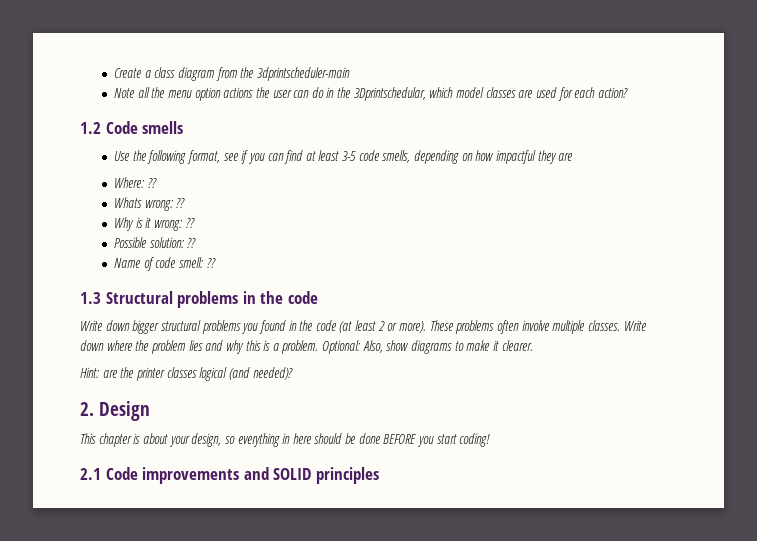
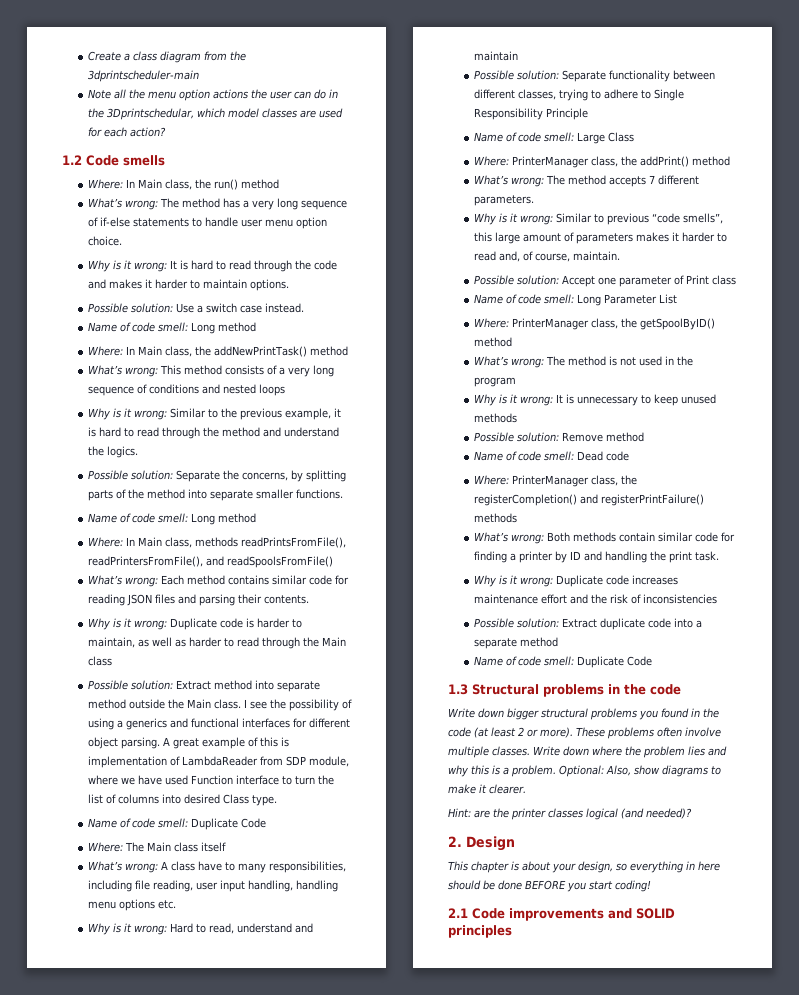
[114,150,574,164] [114,177,157,188] [114,197,186,211] [114,217,195,231] [114,237,197,248] [114,257,216,271] Use the following format, see if you can find at least 3-5 code smells, depending on how impactful they are // Where: ?? // Whats wrong: ?? // Why is it wrong: ?? // Possible solution: ?? // Name of code smell: ?? -> [87,179,279,190] [87,198,347,210] [87,217,327,229] [87,236,122,246] [87,260,337,272] [87,279,289,291] [87,303,304,313] [87,322,256,334] [87,346,348,357] [87,365,334,377] [87,384,285,396] [87,408,341,420] [87,427,339,439] [87,446,138,458] [87,470,346,482] [87,489,343,501] [87,513,256,525] [87,537,346,548] [87,556,333,568] [87,575,349,587] [87,594,309,606] [87,618,302,630] [87,637,346,649] [87,656,112,666] [87,680,320,692] [87,699,352,711] [87,718,350,730] [87,737,289,749] [87,756,349,768] [87,775,334,785] [87,794,277,806] [87,818,266,830] [87,842,226,852] [87,861,346,873] [87,880,338,892] [87,899,176,911] [87,923,313,935] [473,51,518,61] [473,70,715,82] [473,89,684,101] [473,108,588,120] [473,132,634,144] [473,156,730,168] [473,175,699,187] [473,195,534,206] [473,213,723,225] [473,232,727,244] [473,251,620,262] [473,275,736,287] [473,294,677,306] [473,318,715,330] [473,337,512,347] [473,356,693,368] [473,377,516,387] [473,394,716,406] [473,413,517,423] [473,432,644,442] [473,451,629,461] [473,475,637,487] [473,494,704,506] [473,513,517,523] [473,532,735,544] [473,551,719,563] [473,575,678,587] [473,594,717,604] [473,618,702,630] [473,637,558,649] [473,656,652,668] Where: In Main class, the run() method // What’s wrong: The method has a very long sequence of if-else statements to handle user menu option choice. // Why is it wrong: It is hard to read through the code and makes it harder to maintain options. // Possible solution: Use a switch case instead. // Name of code smell: Long method // Where: In Main class, the addNewPrintTask() method // What’s wrong: This method consists of a very long sequence of conditions and nested loops // Why is it wrong: Similar to the previous example, it is hard to read through the method and understand the logics. // Possible solution: Separate the concerns, by splitting parts of the method into separate smaller functions. // Name of code smell: Long method // Where: In Main class, methods readPrintsFromFile(), readPrintersFromFile(), and readSpoolsFromFile() // What’s wrong: Each method contains similar code for reading JSON files and parsing their contents. // Why is it wrong: Duplicate code is harder to maintain, as well as harder to read through the Main class // Possible solution: Extract method into separate method outside the Main class. I see the possibility of using a generics and functional interfaces for different object parsing. A great example of this is implementation of LambdaReader from SDP module, where we have used Function interface to turn the list of columns into desired Class type. // Name of code smell: Duplicate Code // Where: The Main class itself // What’s wrong: A class have to many responsibilities, including file reading, user input handling, handling menu options etc. // Why is it wrong: Hard to read, understand and maintain // Possible solution: Separate functionality between different classes, trying to adhere to Single Responsibility Principle // Name of code smell: Large Class // Where: PrinterManager class, the addPrint() method // What’s wrong: The method accepts 7 different parameters. // Why is it wrong: Similar to previous “code smells”, this large amount of parameters makes it harder to read and, of course, maintain. // Possible solution: Accept one parameter of Print class // Name of code smell: Long Parameter List // Where: PrinterManager class, the getSpoolByID() method // What’s wrong: The method is not used in the program // Why is it wrong: It is unnecessary to keep unused methods // Possible solution: Remove method // Name of code smell: Dead code // Where: PrinterManager class, the registerCompletion() and registerPrintFailure() methods // What’s wrong: Both methods contain similar code for finding a printer by ID and handling the print task. // Why is it wrong: Duplicate code increases maintenance effort and the risk of inconsistencies // Possible solution: Extract duplicate code into a separate method // Name of code smell: Duplicate Code

